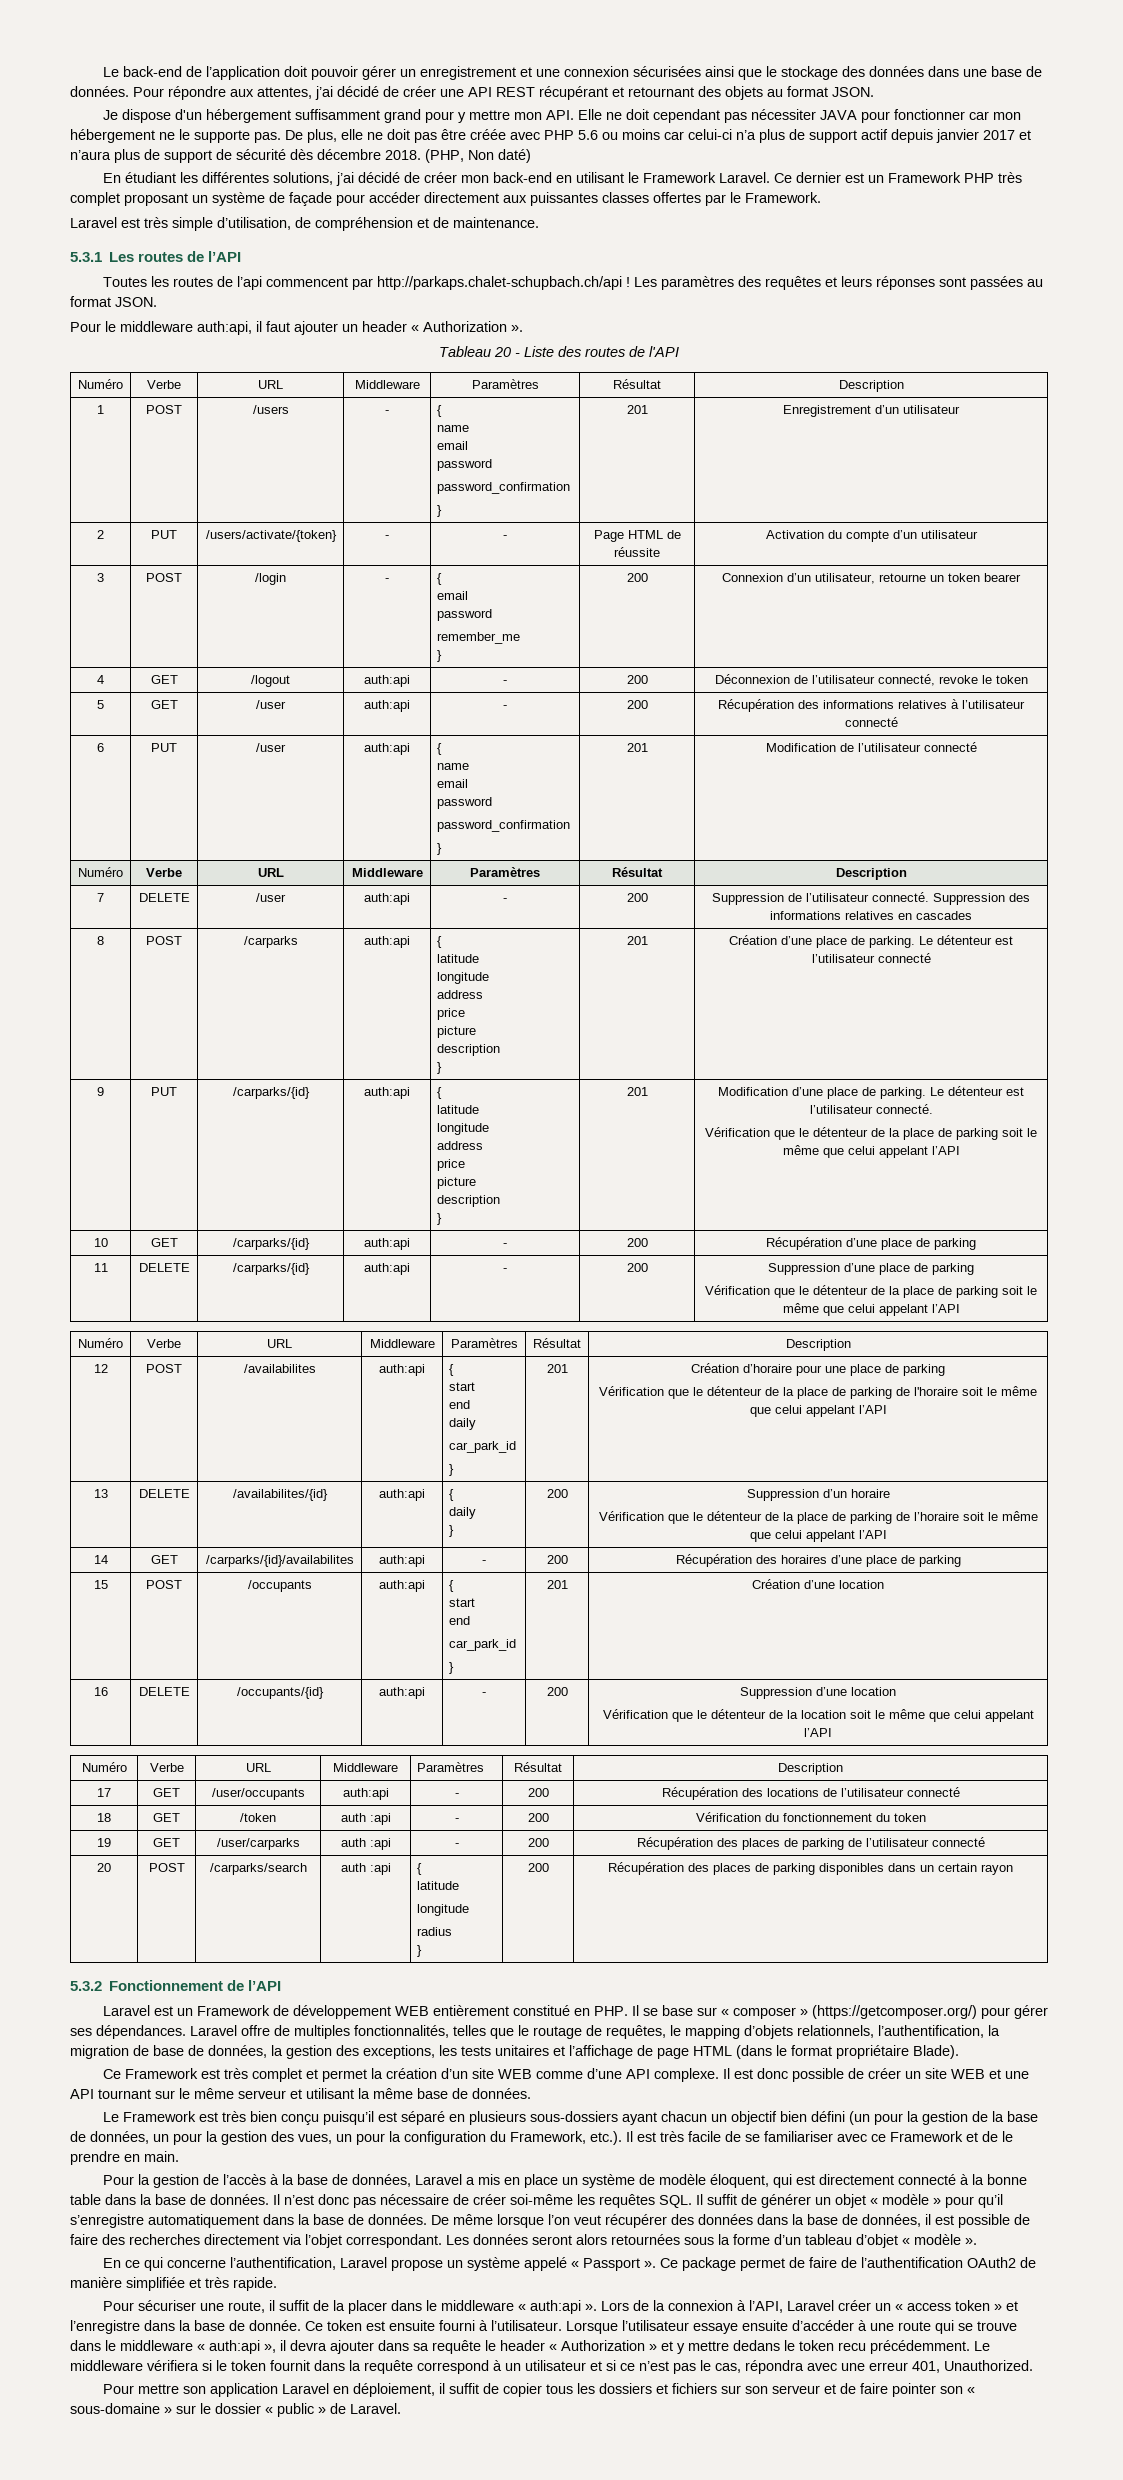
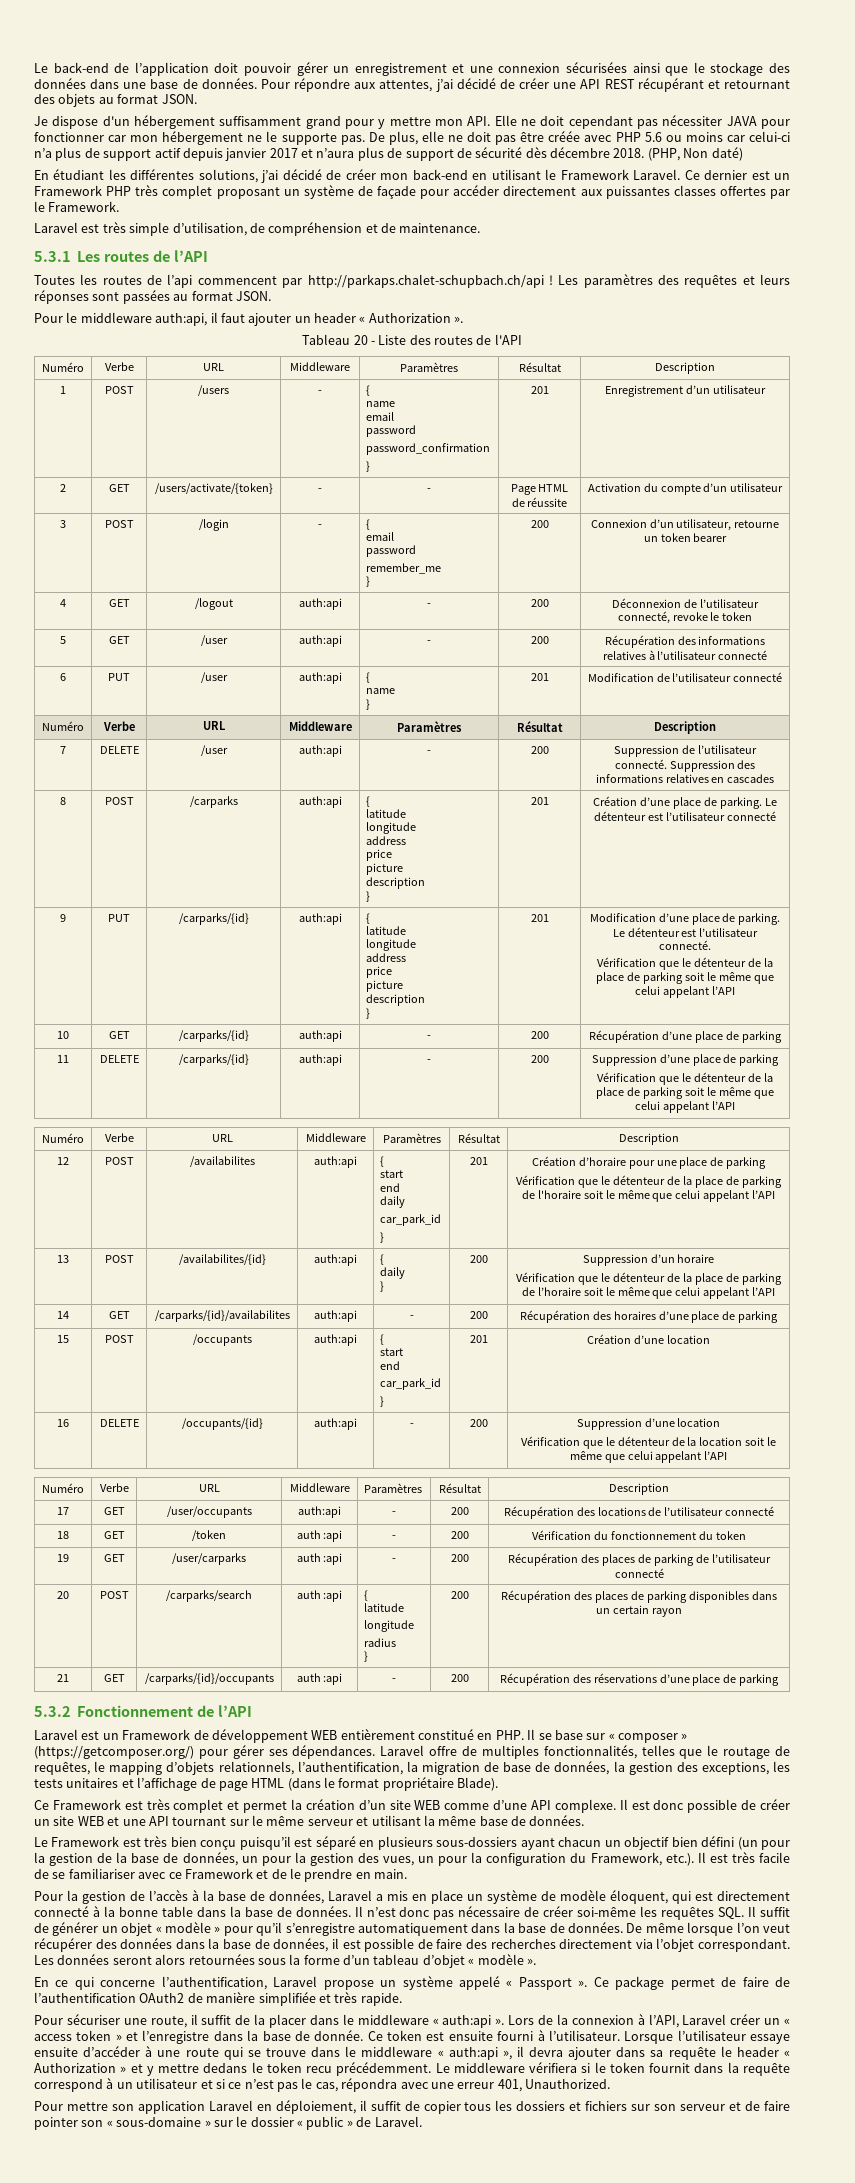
[151,530,177,539] PUT -> [108,484,130,492] GET
[437,779,469,788] [437,797,493,809] [437,820,571,832] // email // password // password_confirmation -> (396, 691) none
[138,1489,190,1498] DELETE -> [104,1255,134,1263] POST
(1013, 1869) none -> [57,1674,69,1682] [103,1674,125,1682] [144,1673,274,1685] [296,1673,343,1685] [392,1678,396,1682] [450,1674,469,1682] [499,1673,780,1686] // 21 | GET | /carparks/{id}/occupants | auth :api | - | 200 | Récupération des réservations d’une place de parking

